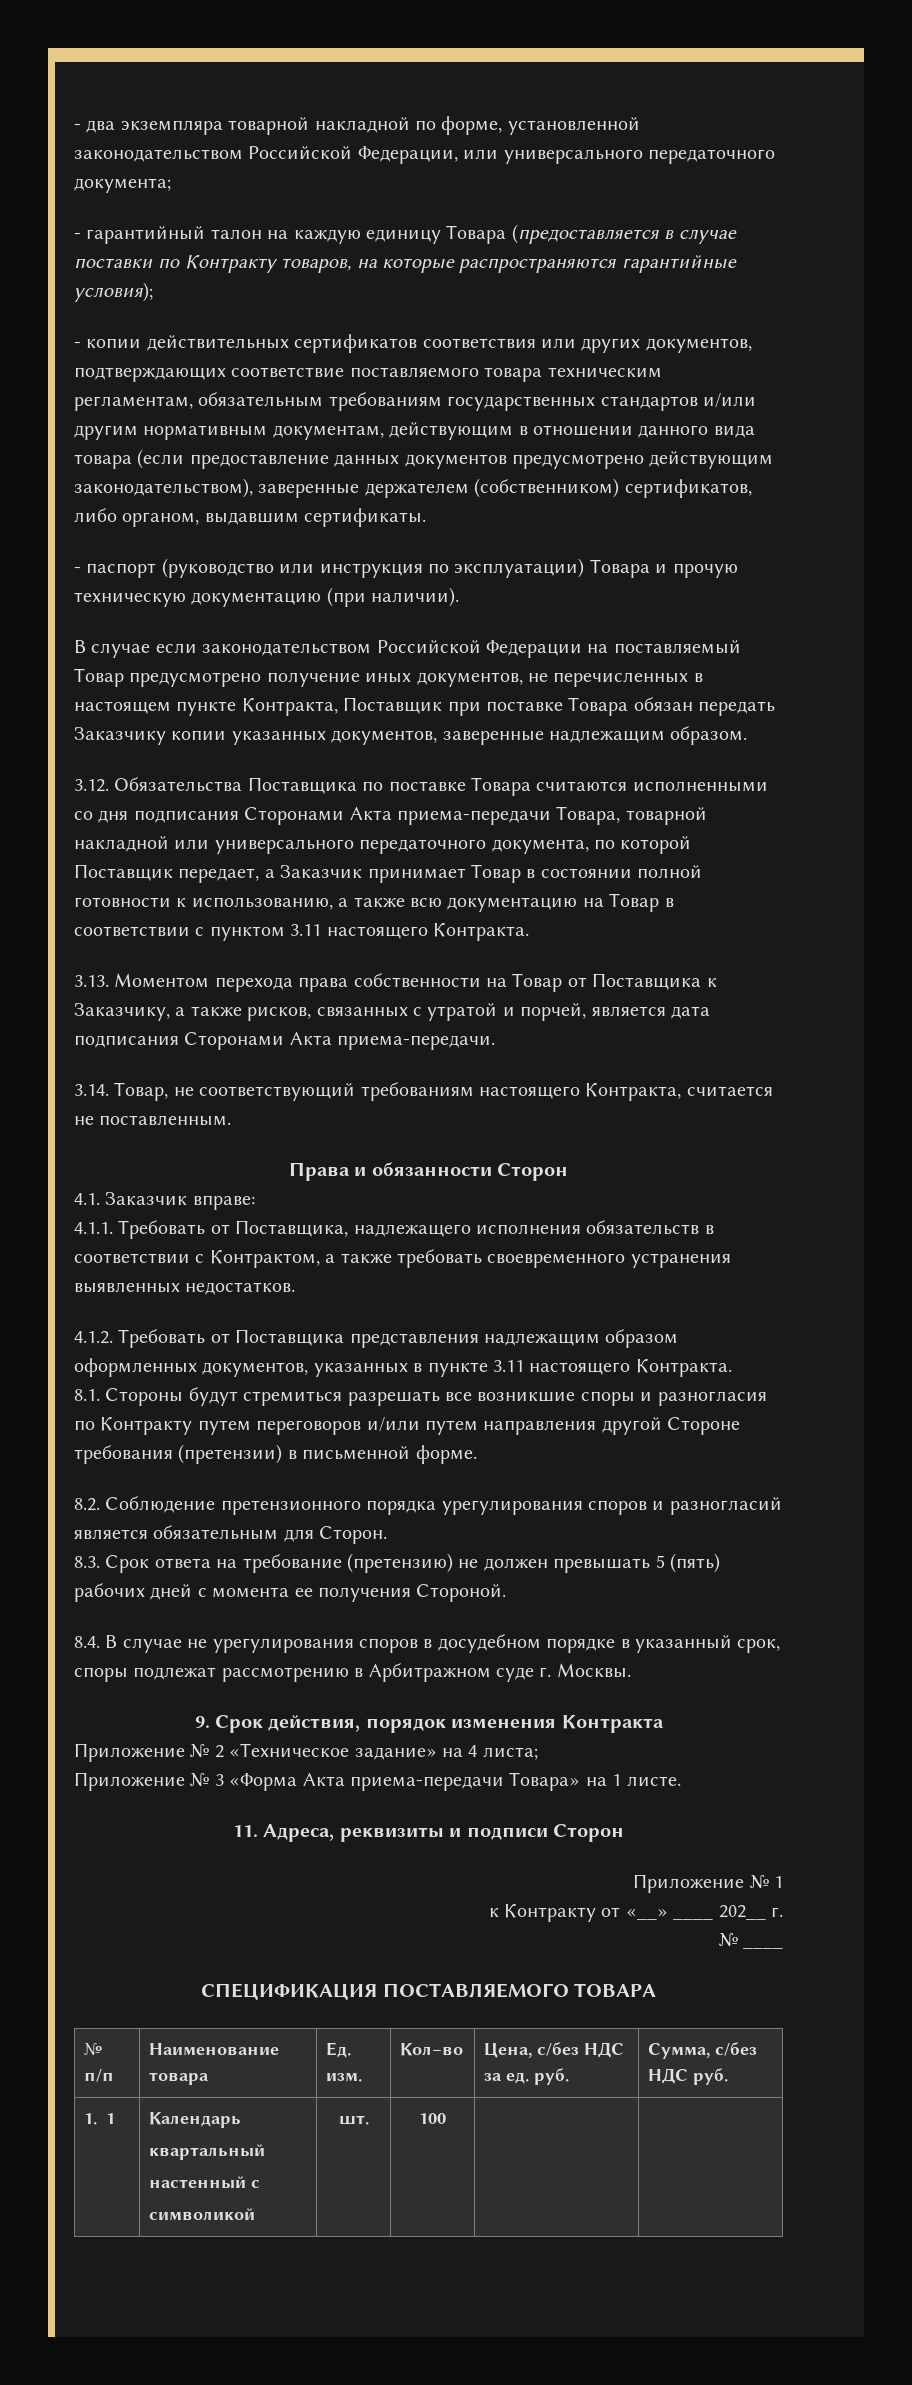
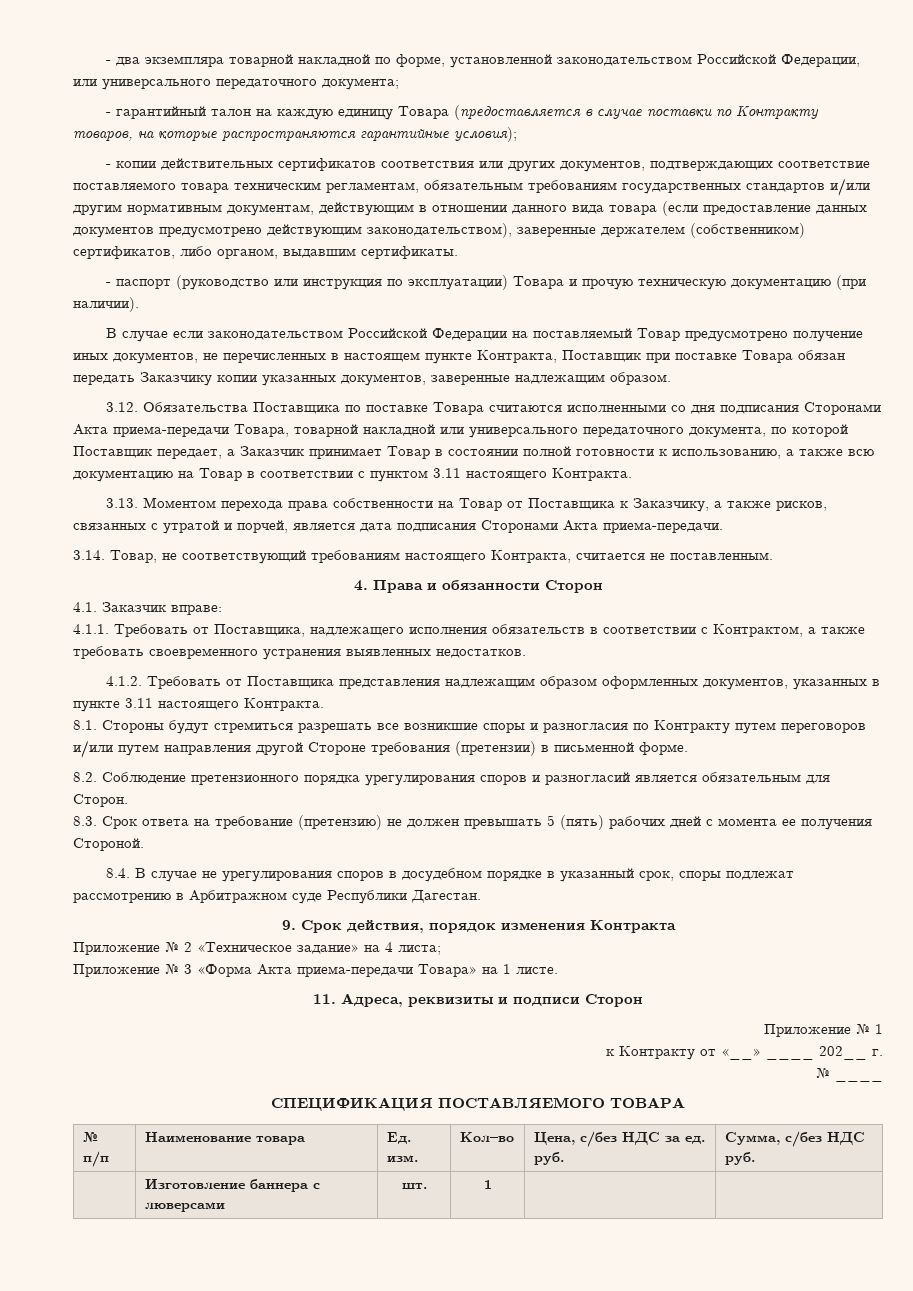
(232, 1120) none -> [353,580,368,591] 4.
[539,1663,631,1678] г. Москвы. -> [327,890,481,904] Республики Дагестан.
[84,2113,116,2125] [149,2112,242,2128] [149,2144,266,2160] [149,2176,261,2189] [149,2208,256,2221] 1. 1 | Календарь // квартальный // настенный с // символикой -> [144,1178,320,1192] [144,1201,225,1212] | Изготовление баннера с люверсами
[419,2113,446,2124] 100 -> [483,1180,492,1189] 1

